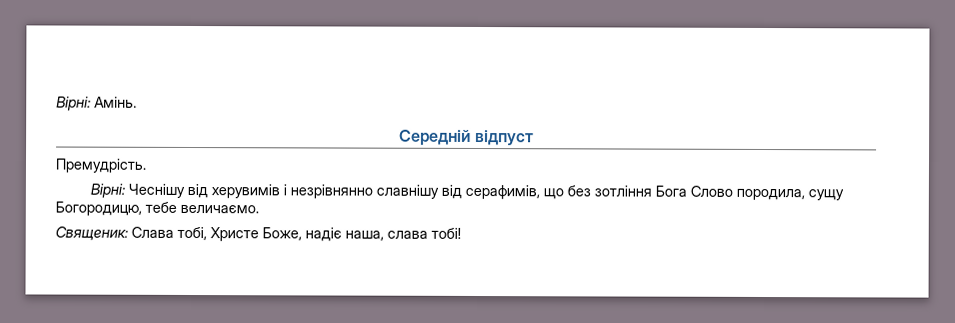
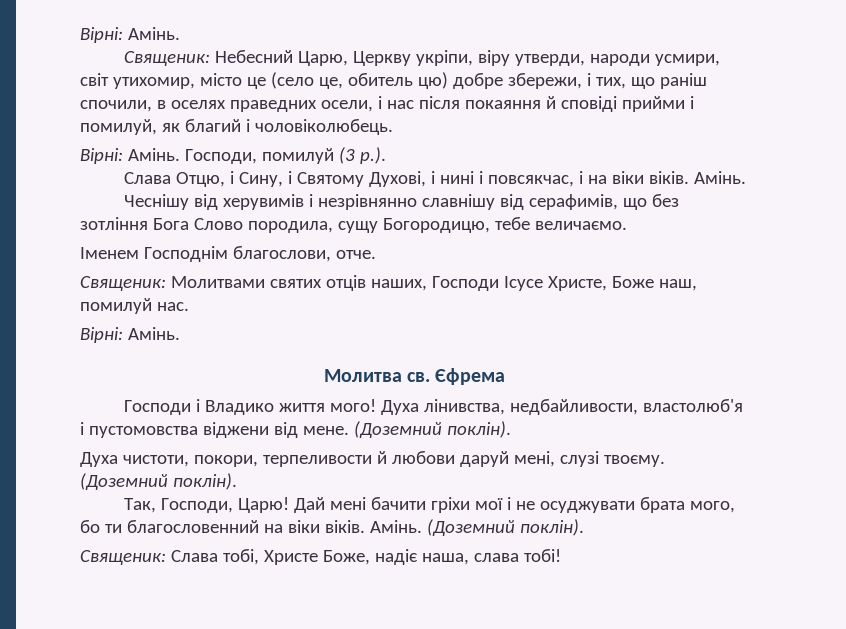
[56,96,137,111] [399,129,534,146] [55,158,147,173] [90,183,126,198] Вірні: Амінь. // Середній відпуст // Премудрість. // Вірні: -> [80,27,180,43] [123,50,720,66] [80,72,707,89] [80,96,694,112] [80,119,393,135] [80,147,386,164] [123,171,746,187] Вірні: Амінь. // Священик: Небесний Царю, Церкву укріпи, віру утверди, народи усмири, світ утихомир, місто це (село це, обитель цю) добре збережи, і тих, що раніш спочили, в оселях праведних осели, і нас після покаяння й сповіді прийми і помилуй, як благий і чоловіколюбець. // Вірні: Амінь. Господи, помилуй (3 р.). // Слава Отцю, і Сину, і Святому Духові, і нині і повсякчас, і на віки віків. Амінь. //
(259, 209) none -> [80,246,376,262] [80,275,697,291] [80,298,189,314] [80,327,180,343] [323,368,506,385] [123,399,743,415] [80,421,511,438] [80,451,665,467] [80,473,237,490] [123,497,735,513] [80,519,584,536] // Іменем Господнім благослови, отче. // Священик: Молитвами святих отців наших, Господи Ісусе Христе, Боже наш, помилуй нас. // Вірні: Амінь. // Молитва св. Єфрема // Господи і Владико життя мого! Духа лінивства, недбайливости, властолюб'я і пустомовства віджени від мене. (Доземний поклін). // Духа чистоти, покори, терпеливости й любови даруй мені, слузі твоєму. (Доземний поклін). // Так, Господи, Царю! Дай мені бачити гріхи мої і не осуджувати брата мого, бо ти благословенний на віки віків. Амінь. (Доземний поклін).

